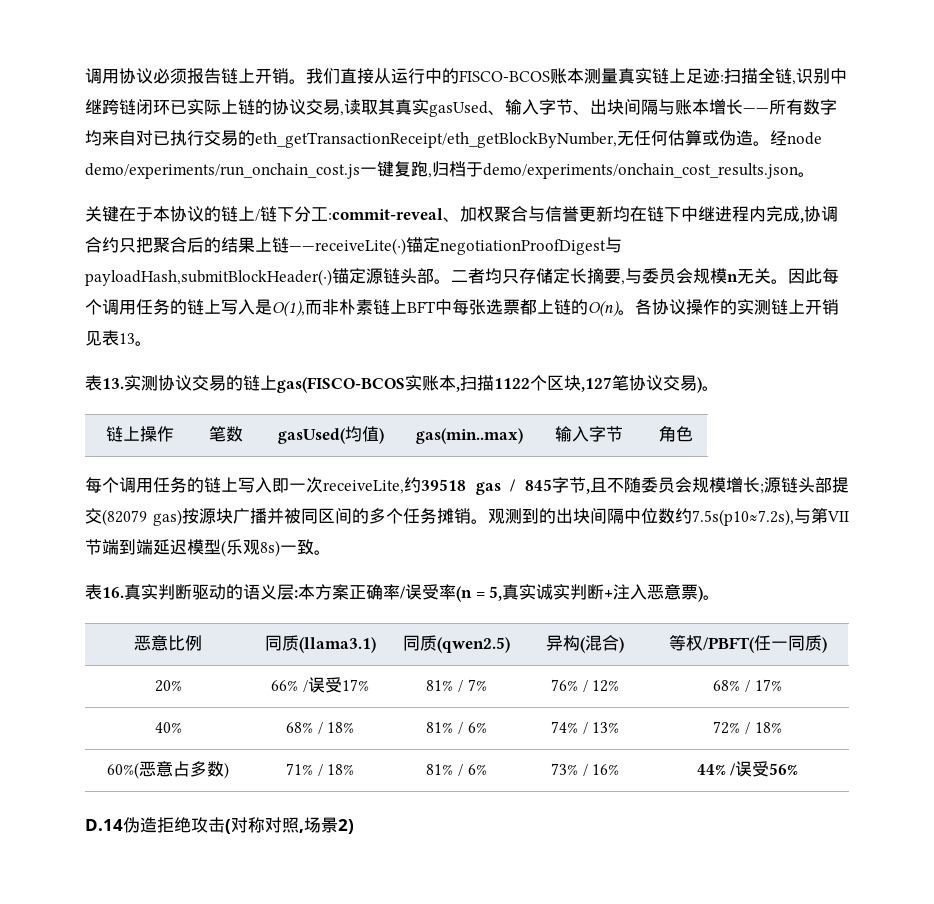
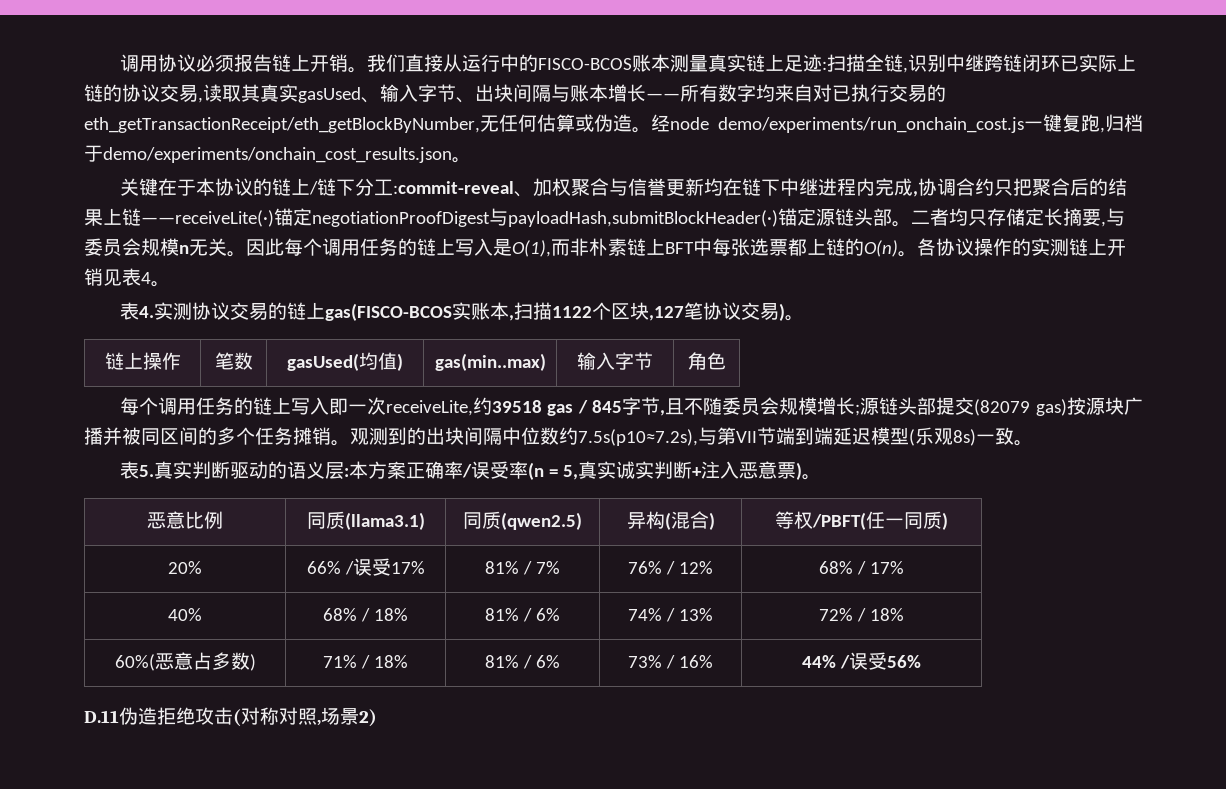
[119,333,152,346] [85,375,124,391] 13。 // 表13. -> [141,272,170,287] [119,302,154,320] 4。 // 表4.
[102,587,124,598] 16. -> [138,465,154,477] 5.
[85,819,123,831] D.14 -> [84,710,119,723] D.11

